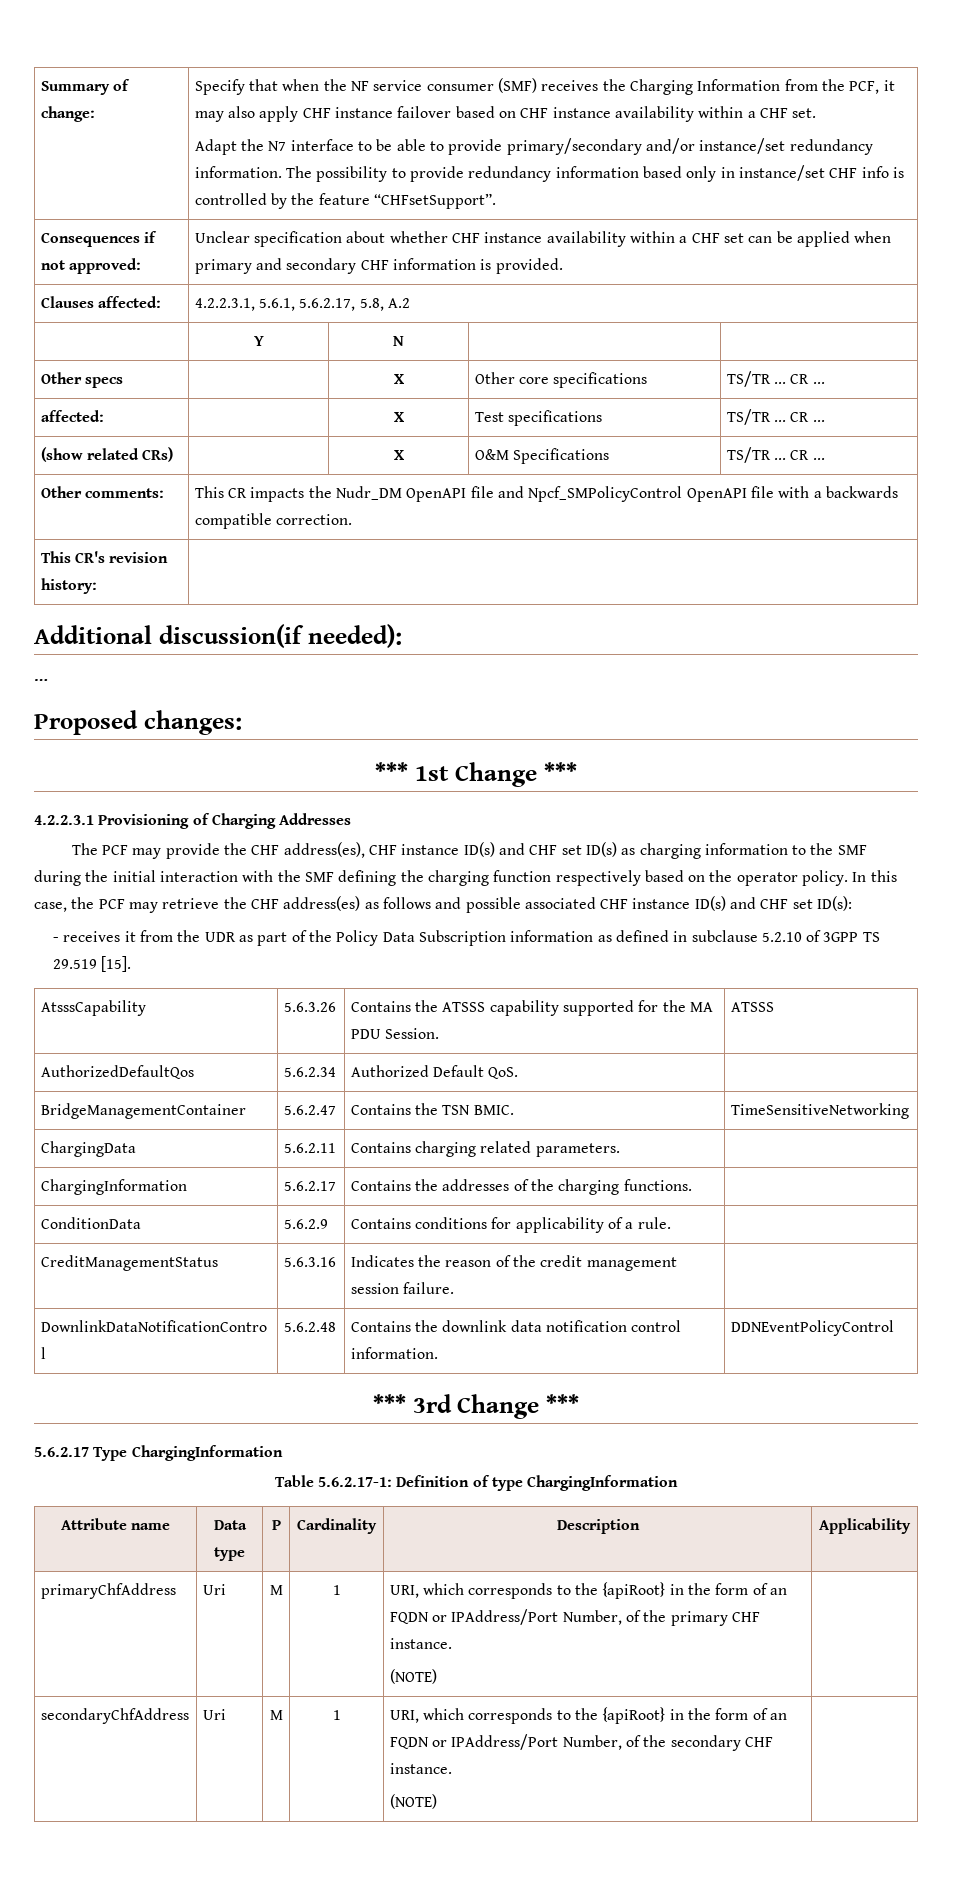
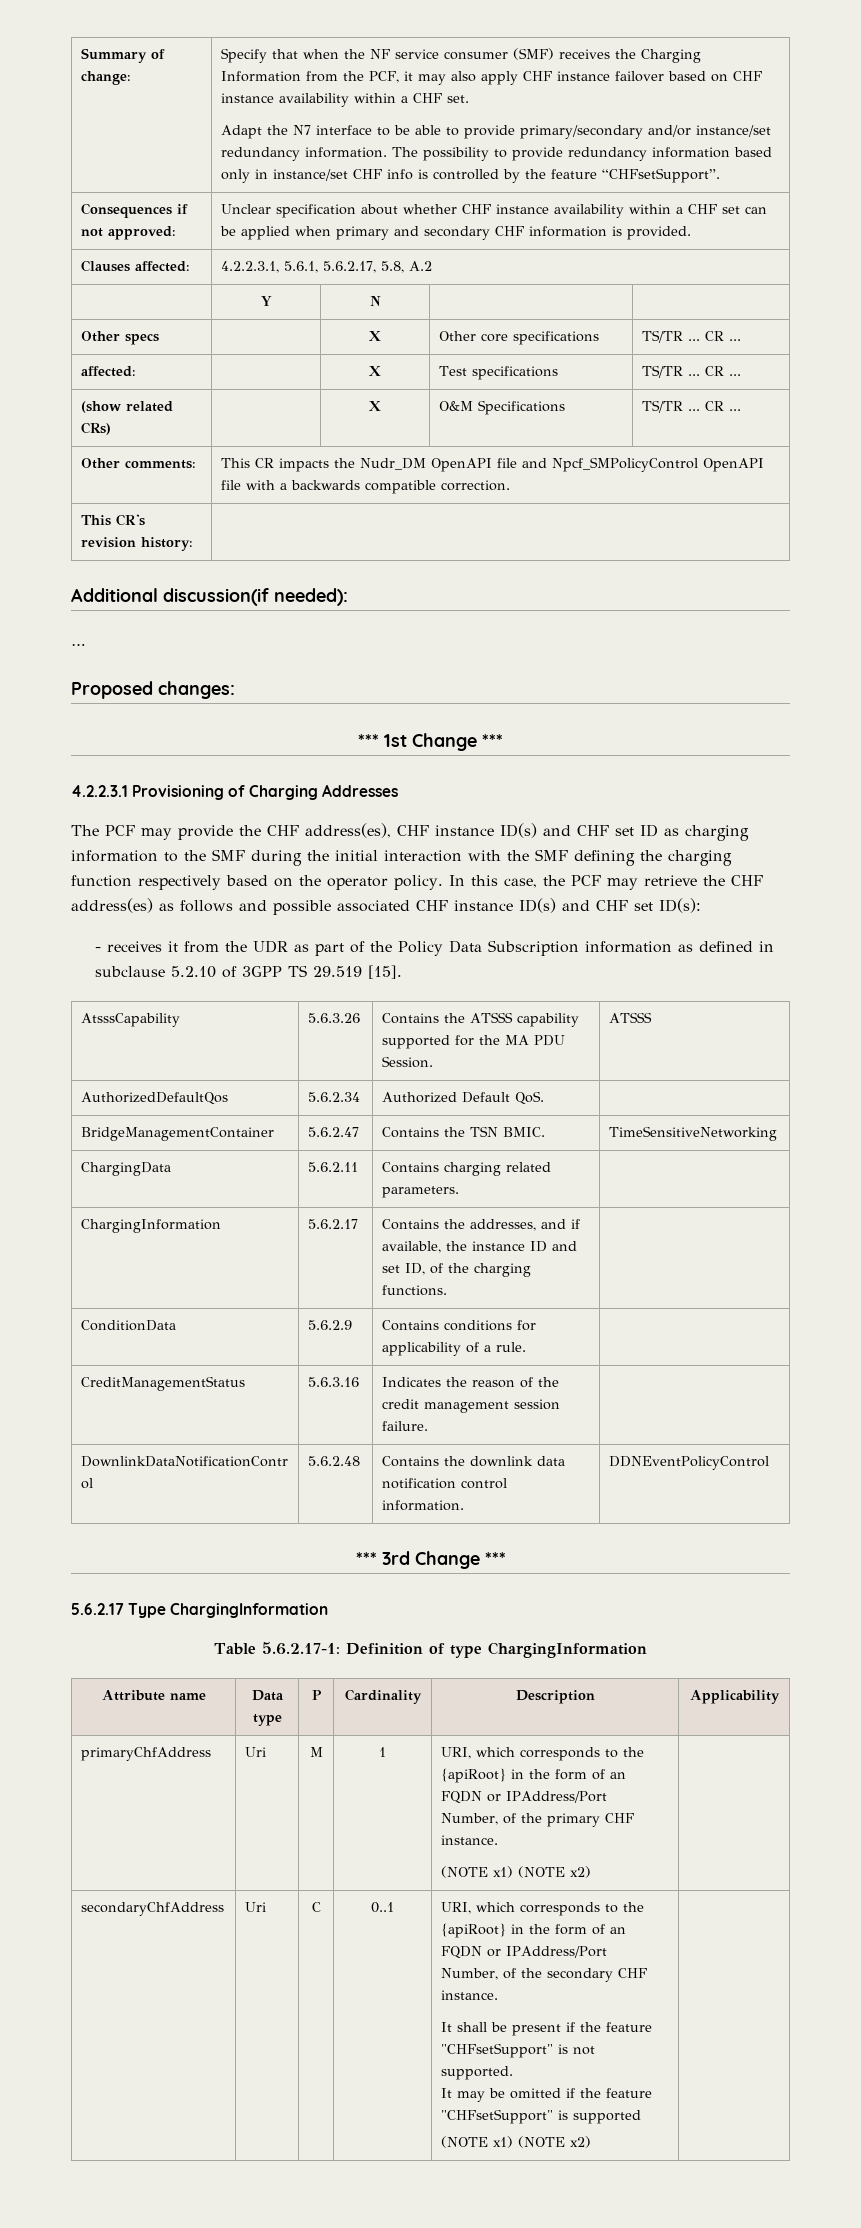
[585,842,617,857] ID(s) -> [640,824,658,837] ID
[442,1179,510,1191] addresses -> [470,1219,581,1231] [382,1241,578,1253] [382,1263,426,1275] addresses, and if available, the instance ID and set ID,
[389,1669,437,1684] (NOTE) -> [441,1866,592,1878] (NOTE x1) (NOTE x2)
[269,1710,283,1720] [332,1710,341,1720] M | 1 -> [311,1902,321,1912] [371,1902,394,1913] C | 0..1
[389,1794,437,1809] (NOTE) -> [441,2022,653,2036] [441,2043,596,2058] [441,2066,514,2080] [441,2088,653,2102] [441,2109,642,2124] [441,2136,592,2148] It shall be present if the feature "CHFsetSupport" is not supported. // It may be omitted if the feature "CHFsetSupport" is supported // (NOTE x1) (NOTE x2)

